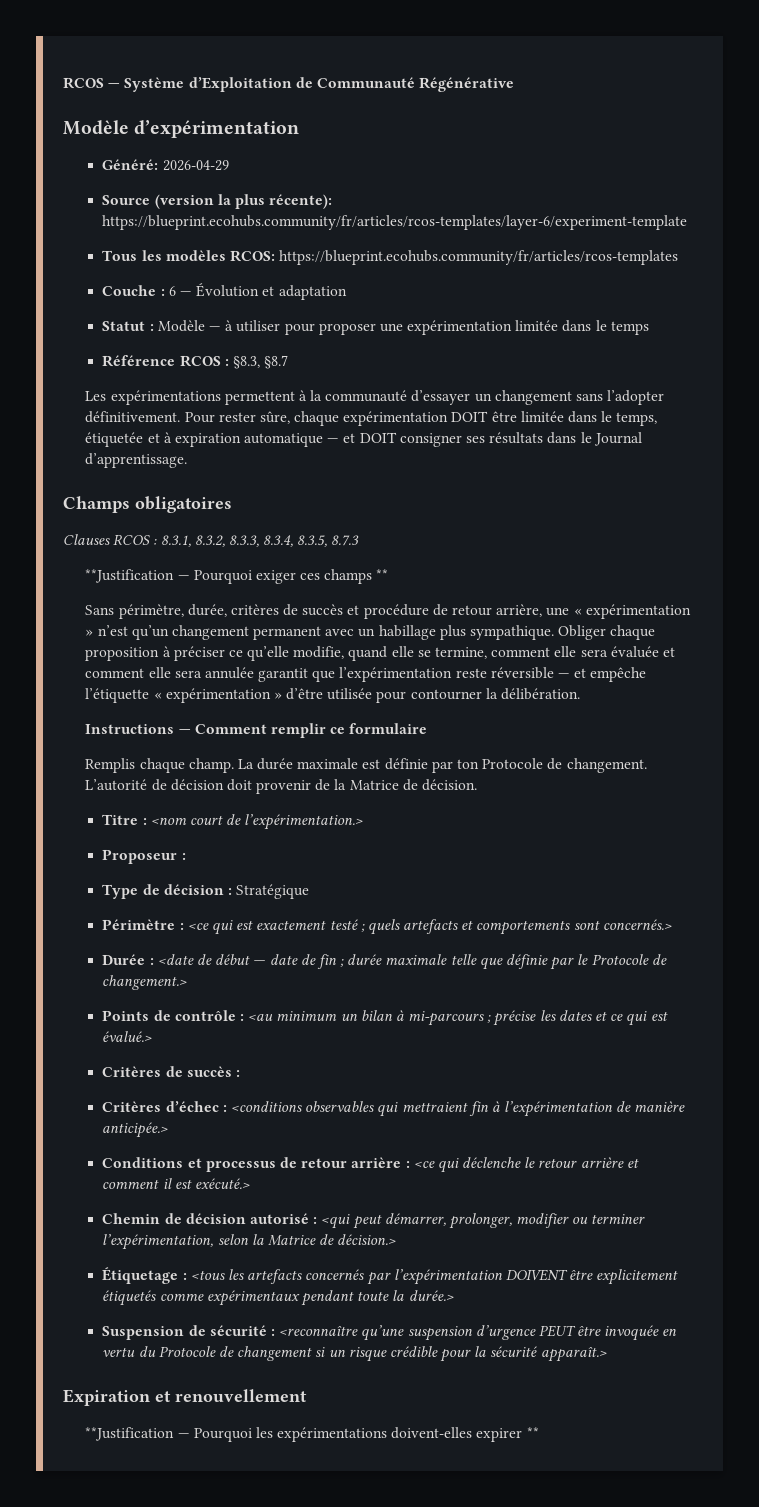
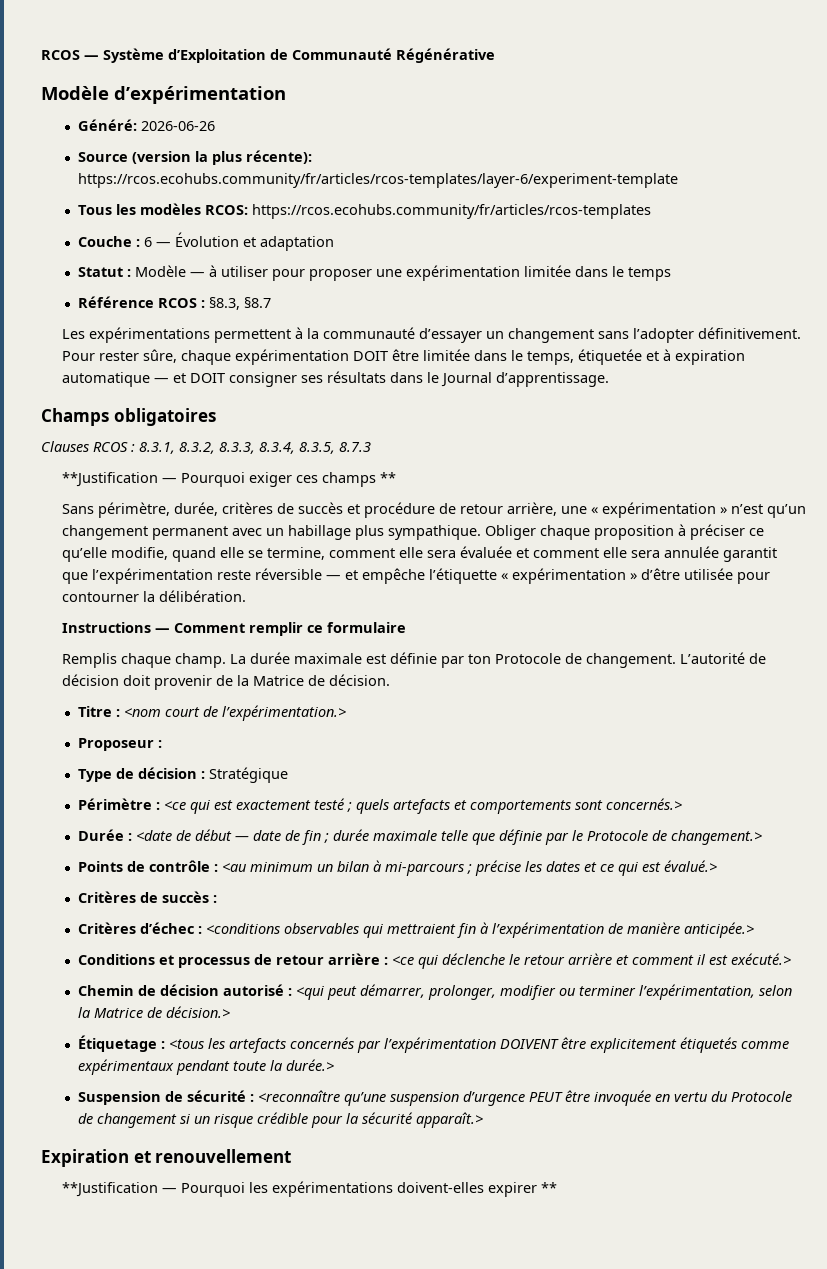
[162,160,229,171] 2026-04-29 -> [140,121,215,131] 2026-06-26
[102,215,688,230] https://blueprint.ecohubs.community/fr/articles/rcos-templates/layer-6/experiment-template -> [77,173,678,188] https://rcos.ecohubs.community/fr/articles/rcos-templates/layer-6/experiment-template
[279,250,679,265] https://blueprint.ecohubs.community/fr/articles/rcos-templates -> [251,204,651,219] https://rcos.ecohubs.community/fr/articles/rcos-templates

